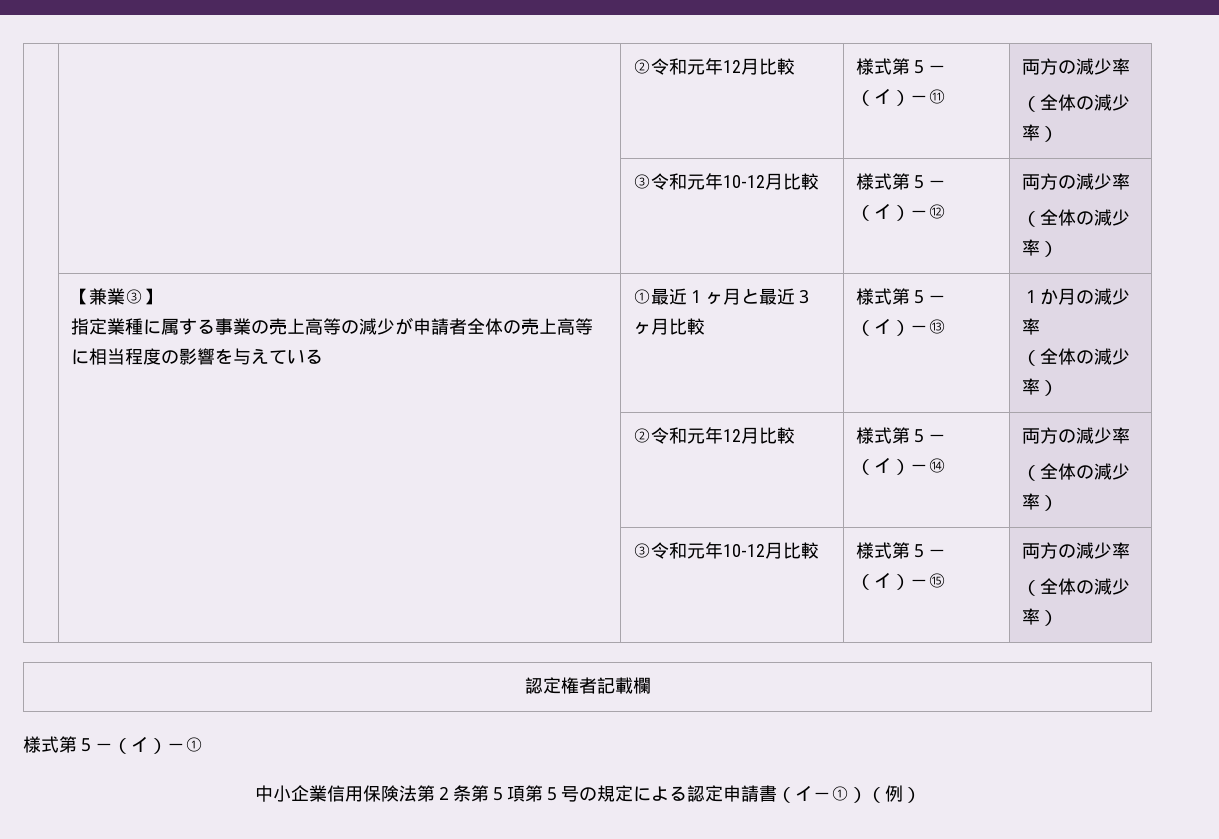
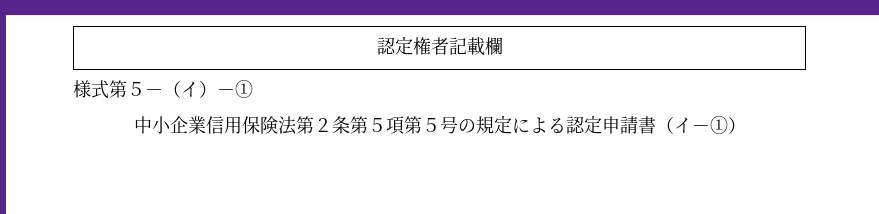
[633,58,796,75] [856,58,947,75] [856,88,947,106] [1022,58,1131,75] [1022,94,1131,112] [1022,124,1059,142] [633,173,820,190] [856,173,947,190] [856,203,947,221] [1022,173,1131,190] [1022,209,1131,227] [1022,239,1059,257] [71,288,162,305] [71,317,594,335] [71,348,324,365] [633,288,814,305] [633,318,706,335] [856,288,947,305] [856,318,947,336] [1022,288,1131,305] [1022,318,1041,335] [1022,348,1131,366] [1022,378,1059,396] [633,427,796,444] [856,427,947,444] [856,457,947,475] [1022,427,1131,444] [1022,463,1131,481] [1022,493,1059,511] [633,542,820,559] [856,542,947,559] [856,572,947,590] [1022,542,1131,559] [1022,578,1131,596] [1022,608,1059,626] | | ②令和元年12月比較 | 様式第５－（イ）－⑪ | 両方の減少率 // （全体の減少率） // | | ③令和元年10-12月比較 | 様式第５－（イ）－⑫ | 両方の減少率 // （全体の減少率） // | 【兼業③】 // 指定業種に属する事業の売上高等の減少が申請者全体の売上高等に相当程度の影響を与えている | ①最近１ヶ月と最近３ヶ月比較 | 様式第５－（イ）－⑬ | １か月の減少率 // （全体の減少率） // | | ②令和元年12月比較 | 様式第５－（イ）－⑭ | 両方の減少率 // （全体の減少率） // | | ③令和元年10-12月比較 | 様式第５－（イ）－⑮ | 両方の減少率 // （全体の減少率） // -> (376, 46) none
[866,785,921,803] （例） -> (746, 125) none

